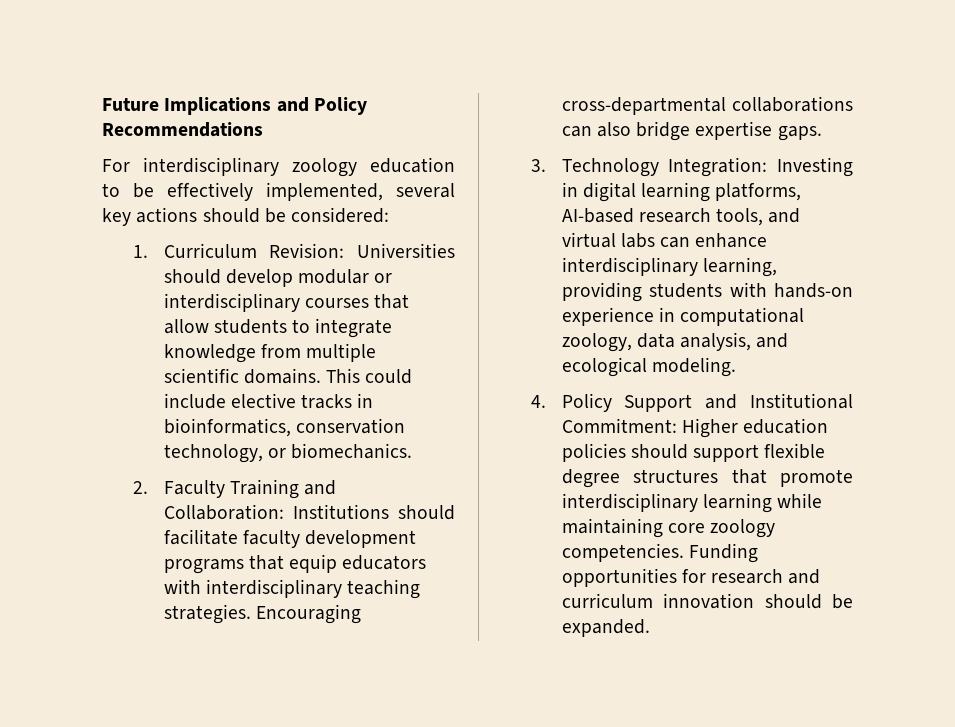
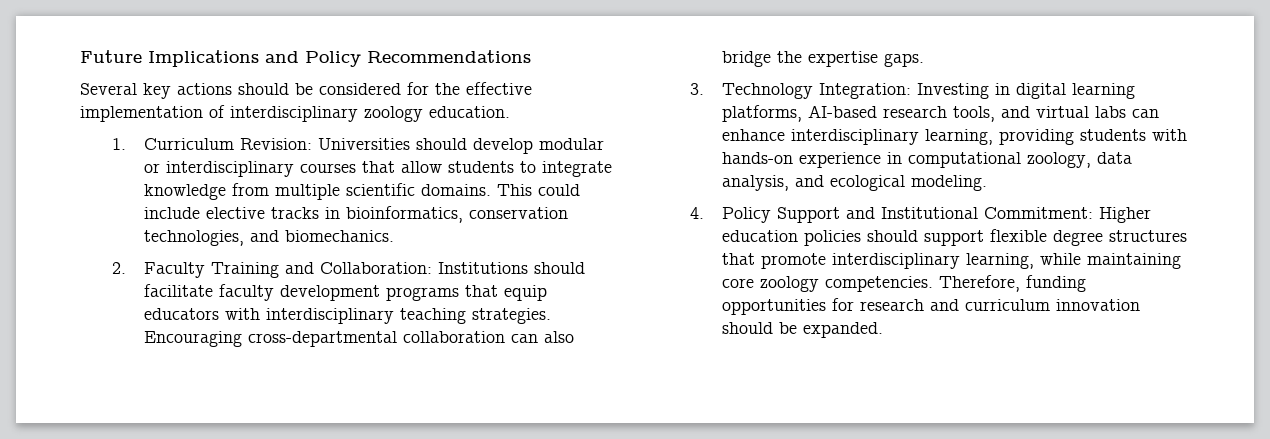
[102,157,455,177] [102,182,455,201] [102,207,390,226] For interdisciplinary zoology education to be effectively implemented, several key actions should be considered: -> [80,82,532,99] [80,105,510,122] Several key actions should be considered for the effective implementation of interdisciplinary zoology education.
[163,444,286,463] technology, or -> [143,230,279,246] technologies, and
[732,96,853,112] collaborations -> [402,331,505,343] collaboration
(691, 131) none -> [776,51,802,63] the
[702,493,772,513] learning -> [965,253,1034,269] learning,
[688,543,758,563] Funding -> [938,275,1086,292] Therefore, funding

